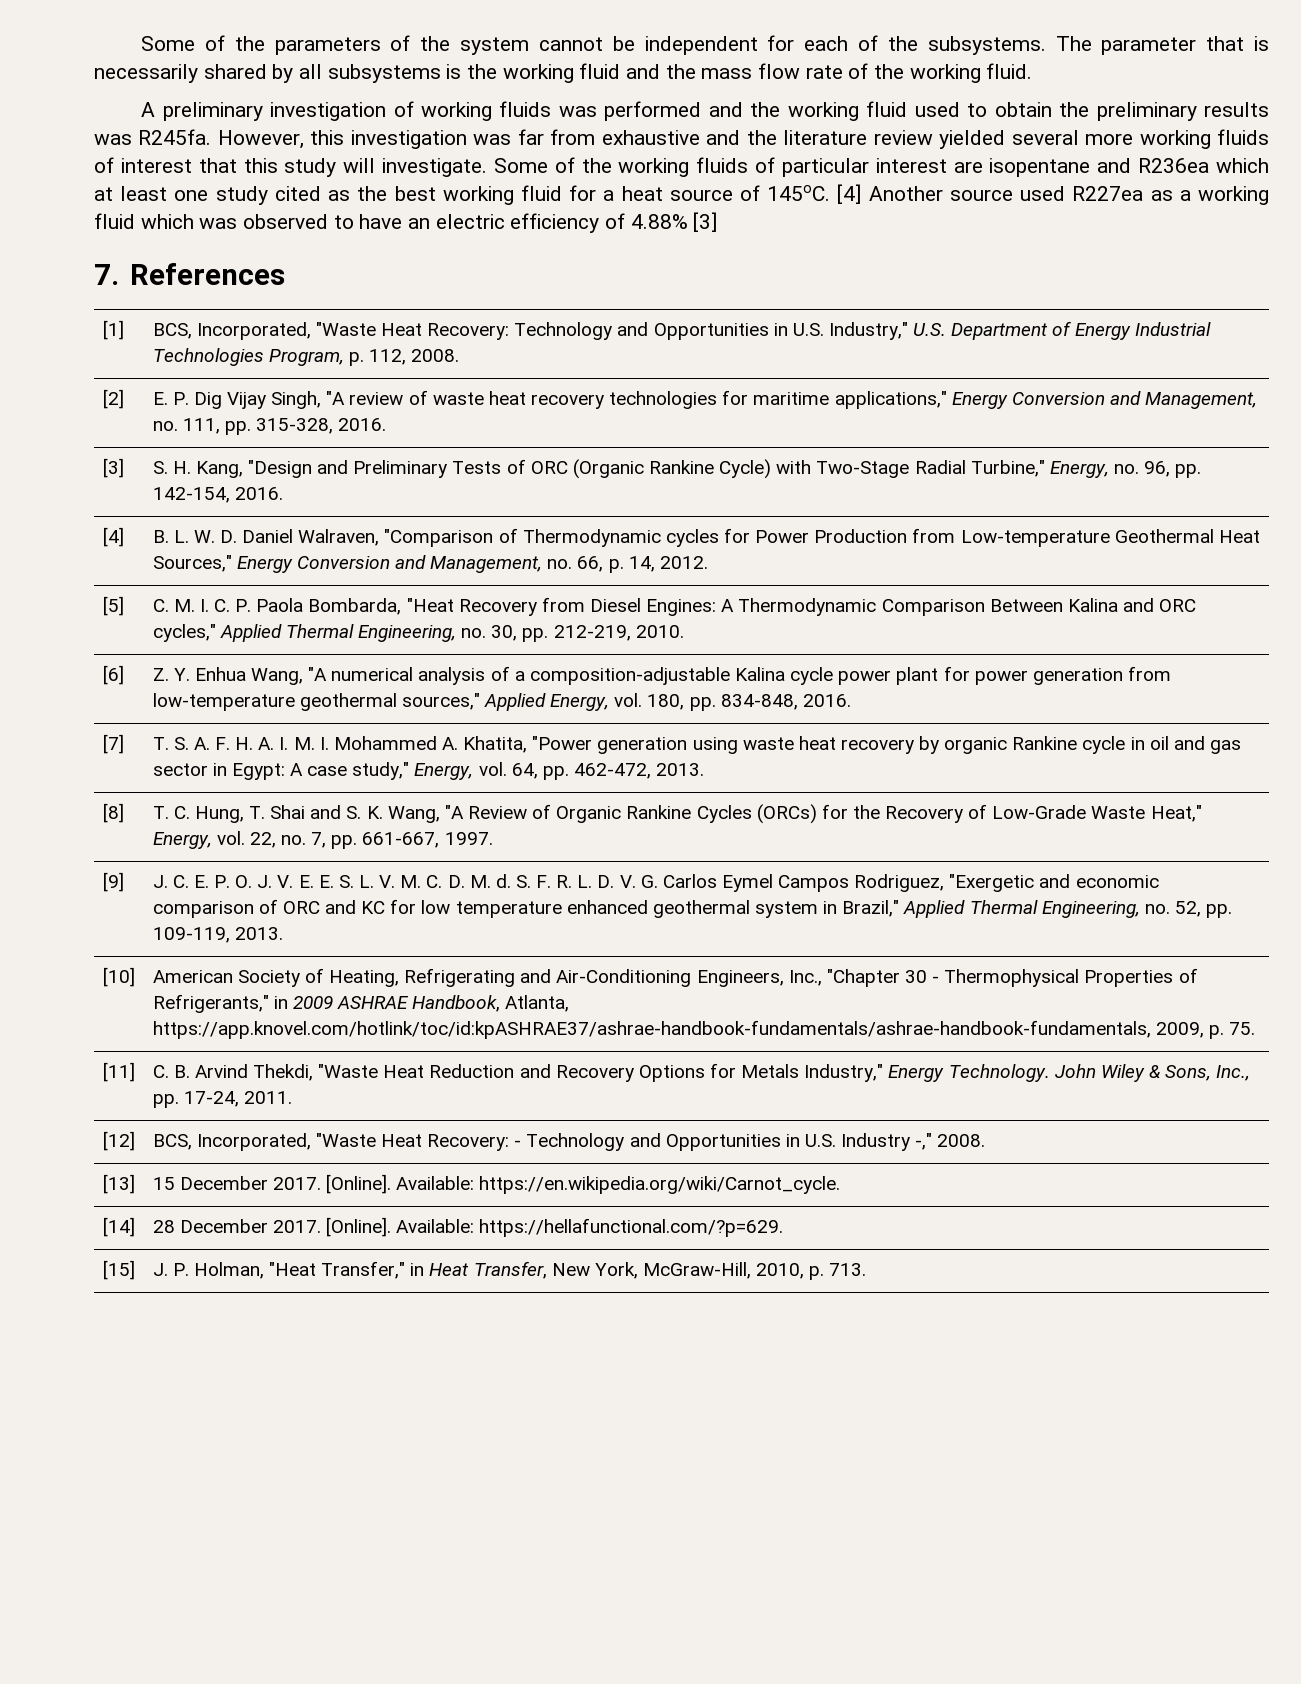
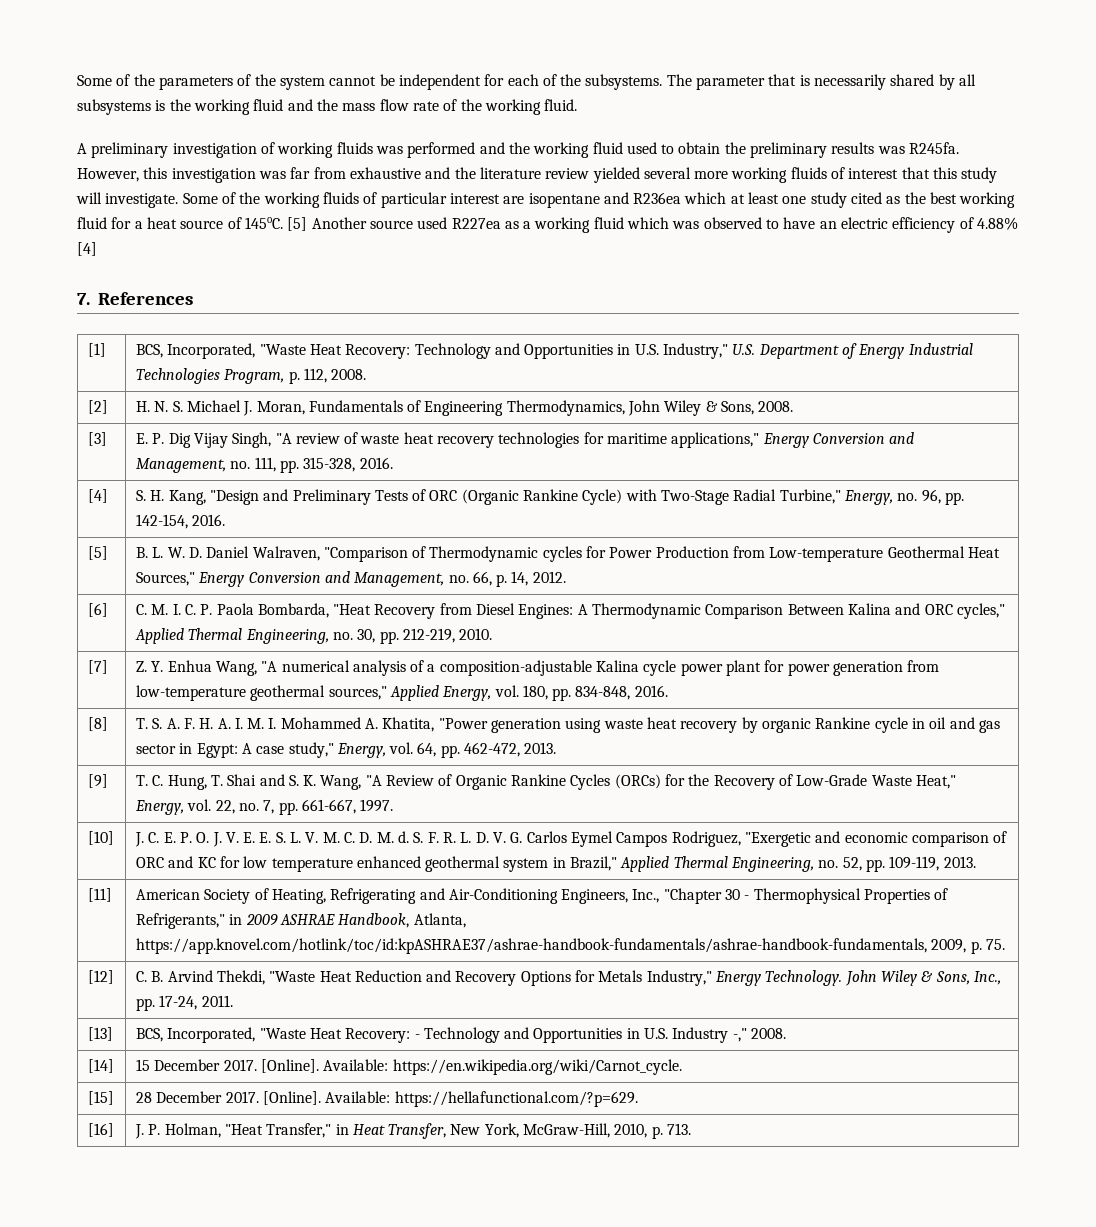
[837,184,862,204] [4] -> [287,217,308,231] [5]
[693,212,718,232] [3] -> [77,242,97,256] [4]
(124, 399) none -> [135,400,794,416] [87,432,107,446] | H. N. S. Michael J. Moran, Fundamentals of Engineering Thermodynamics, John Wiley & Sons, 2008. // [3]
[102,458,124,478] [3] -> [87,489,108,503] [4]
[102,527,124,547] [4] -> [87,546,108,560] [5]
[102,596,124,616] [5] -> [87,603,108,617] [6]
[102,665,124,685] [6] -> [87,660,108,674] [7]
[102,734,124,754] [7] -> [87,717,108,731] [8]
[102,803,124,823] [8] -> [87,774,108,788] [9]
[102,872,124,892] [9] -> [87,831,114,845] [10]
[102,967,135,987] [10] -> [87,888,112,902] [11]
[102,1062,135,1082] [11] -> [87,970,114,984] [12]
[102,1131,135,1151] [12] -> [87,1027,113,1041] [13]
[102,1174,135,1194] [13] -> [87,1059,114,1073] [14]
[102,1217,135,1237] [14] -> [87,1091,114,1105] [15]
[102,1260,135,1280] [15] -> [87,1123,114,1137] [16]

